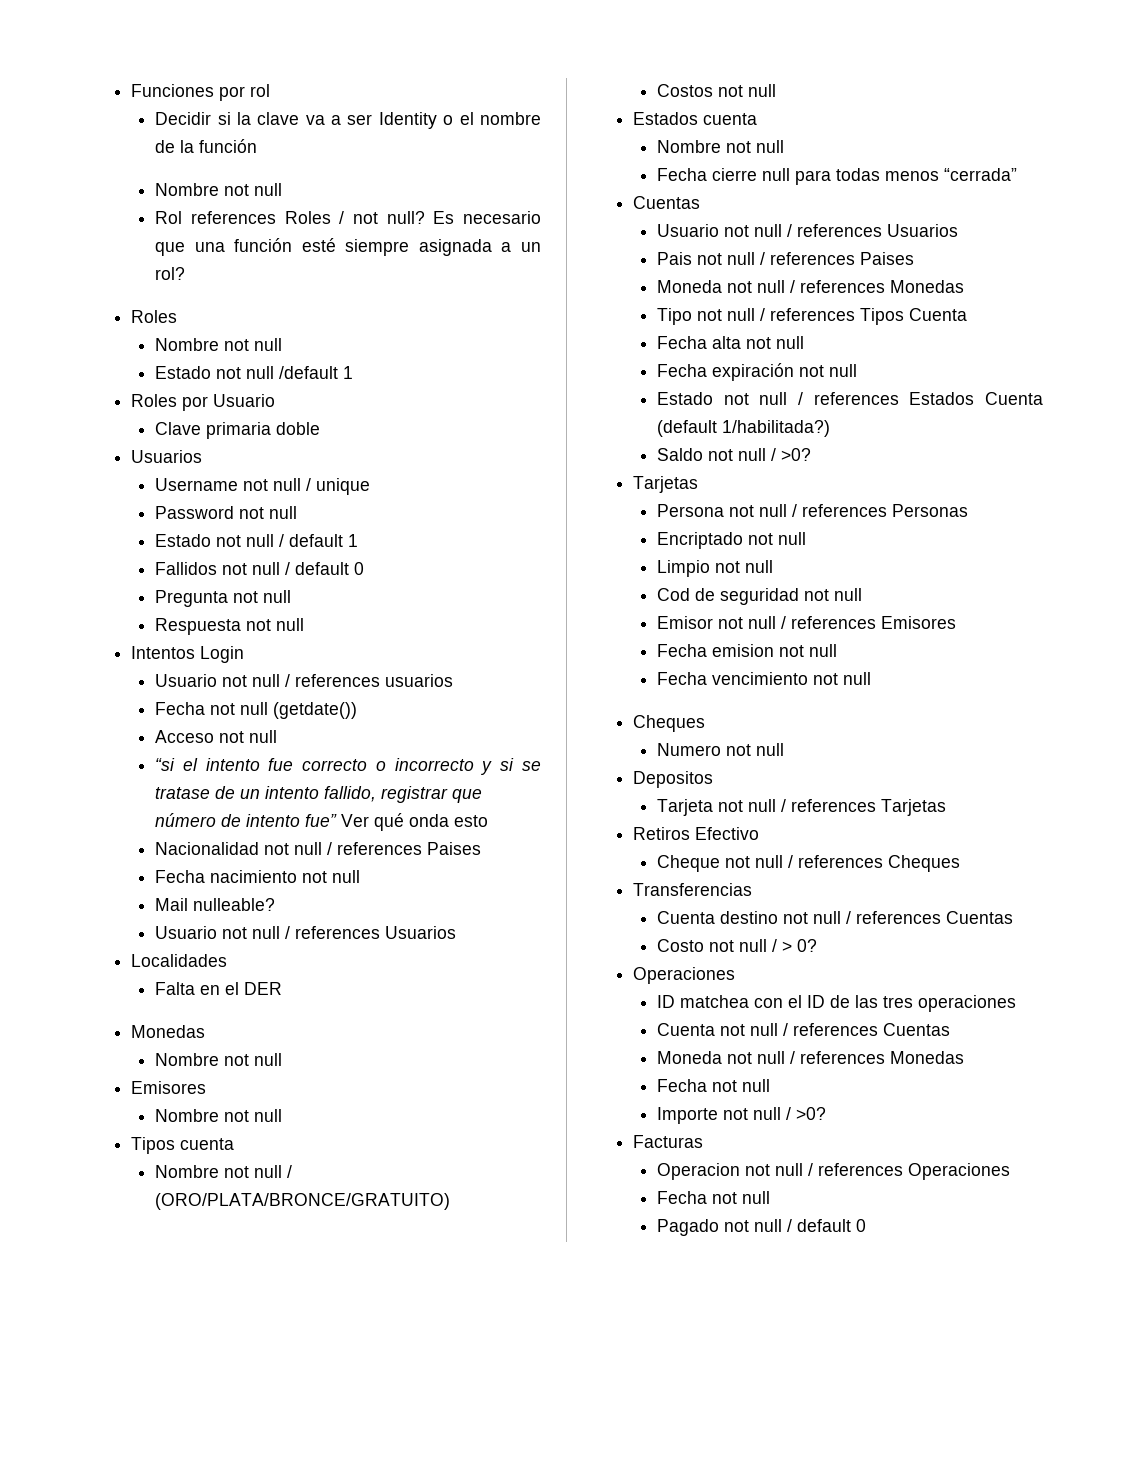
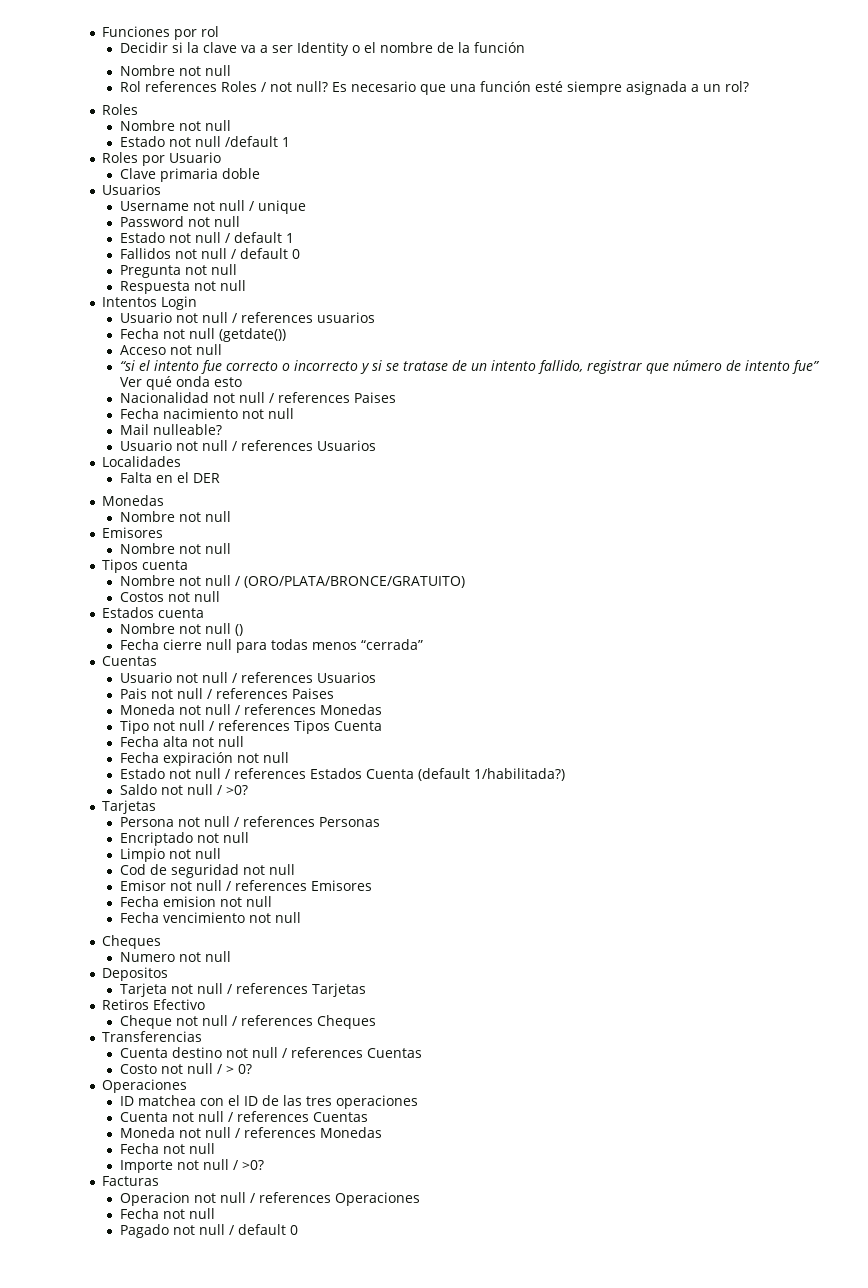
(785, 146) none -> [234,624,243,636] ()

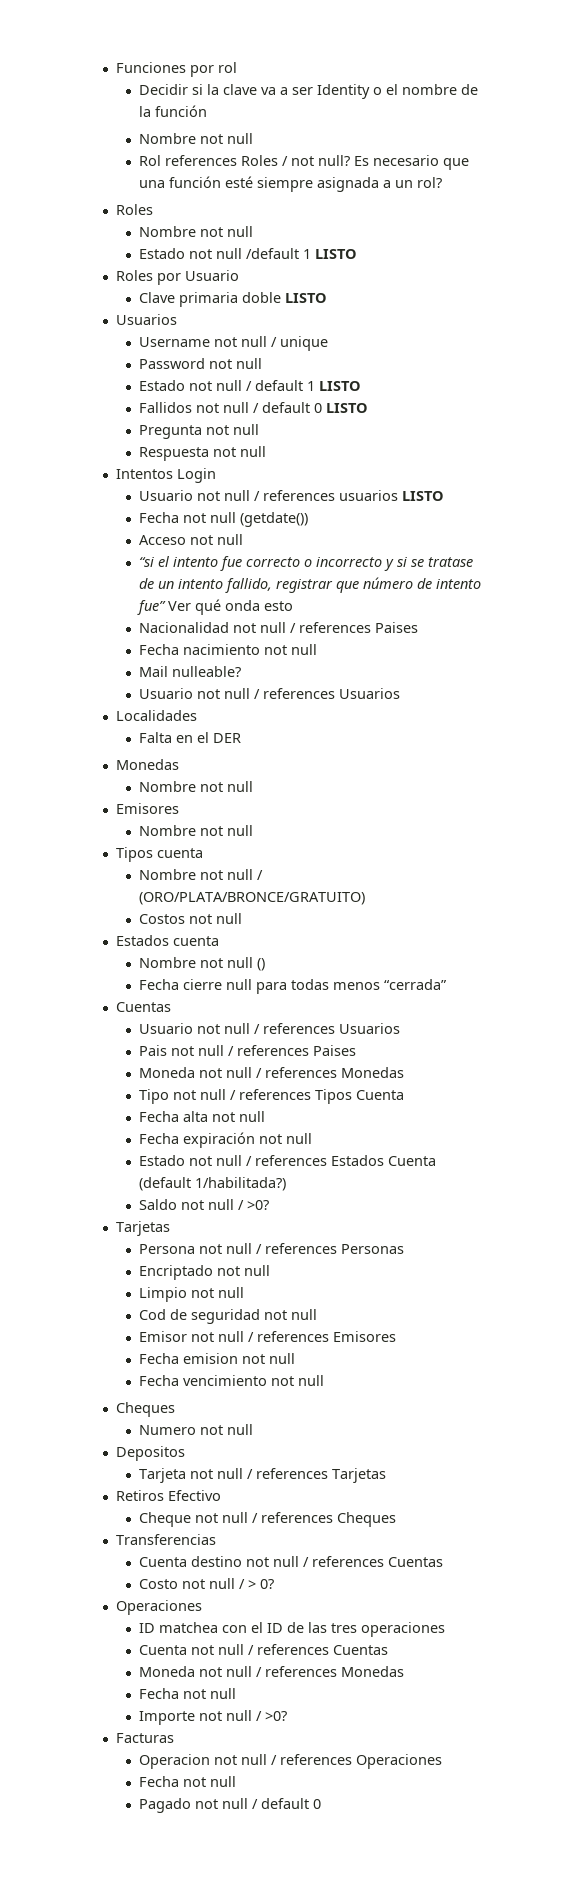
(290, 142) none -> [315,249,358,259] LISTO
(260, 173) none -> [285,293,328,303] LISTO
(294, 238) none -> [319,381,362,391] LISTO
(300, 254) none -> [326,403,369,413] LISTO
(375, 317) none -> [402,491,445,501] LISTO

